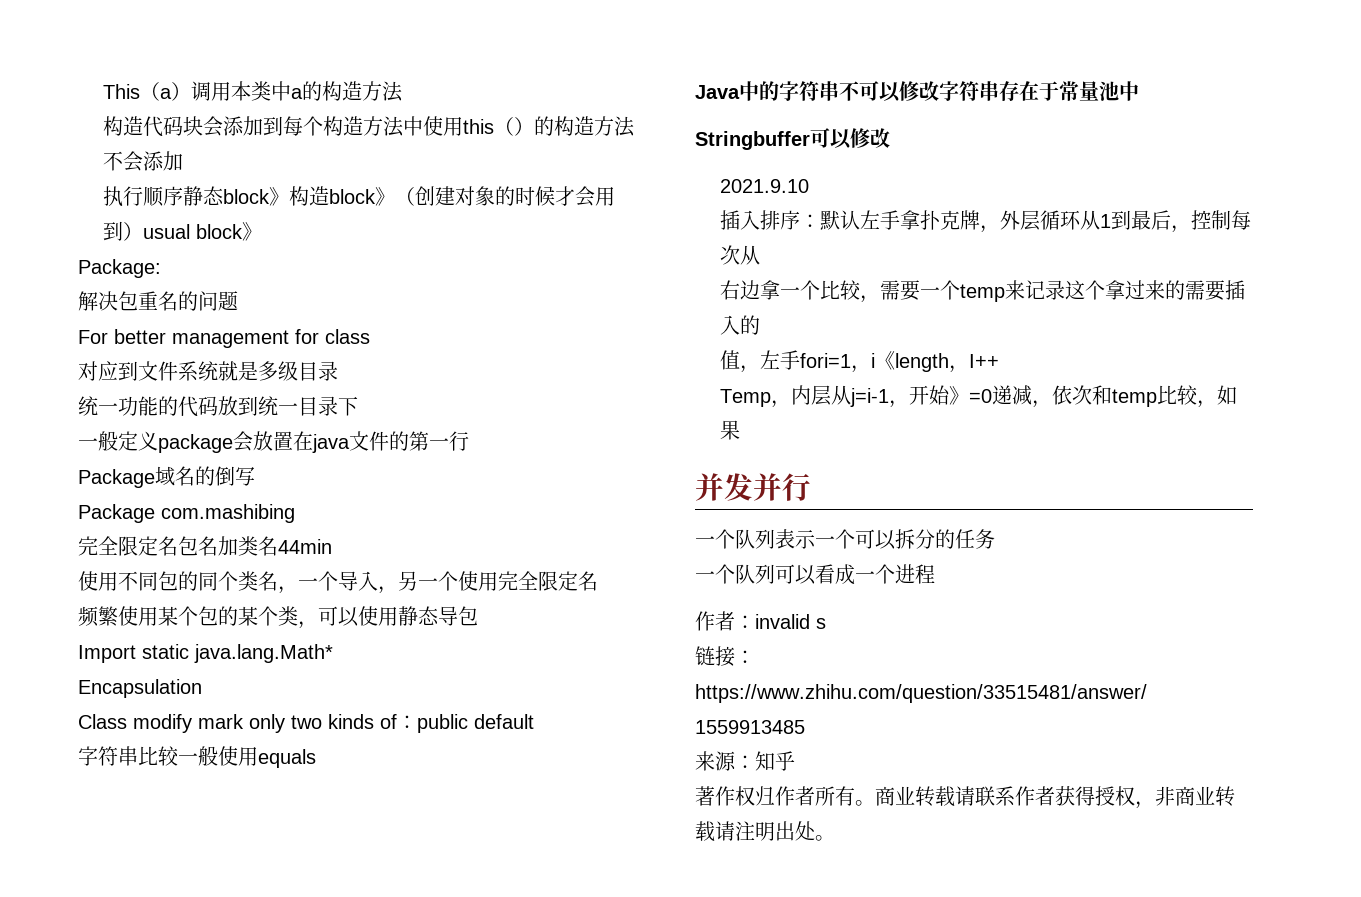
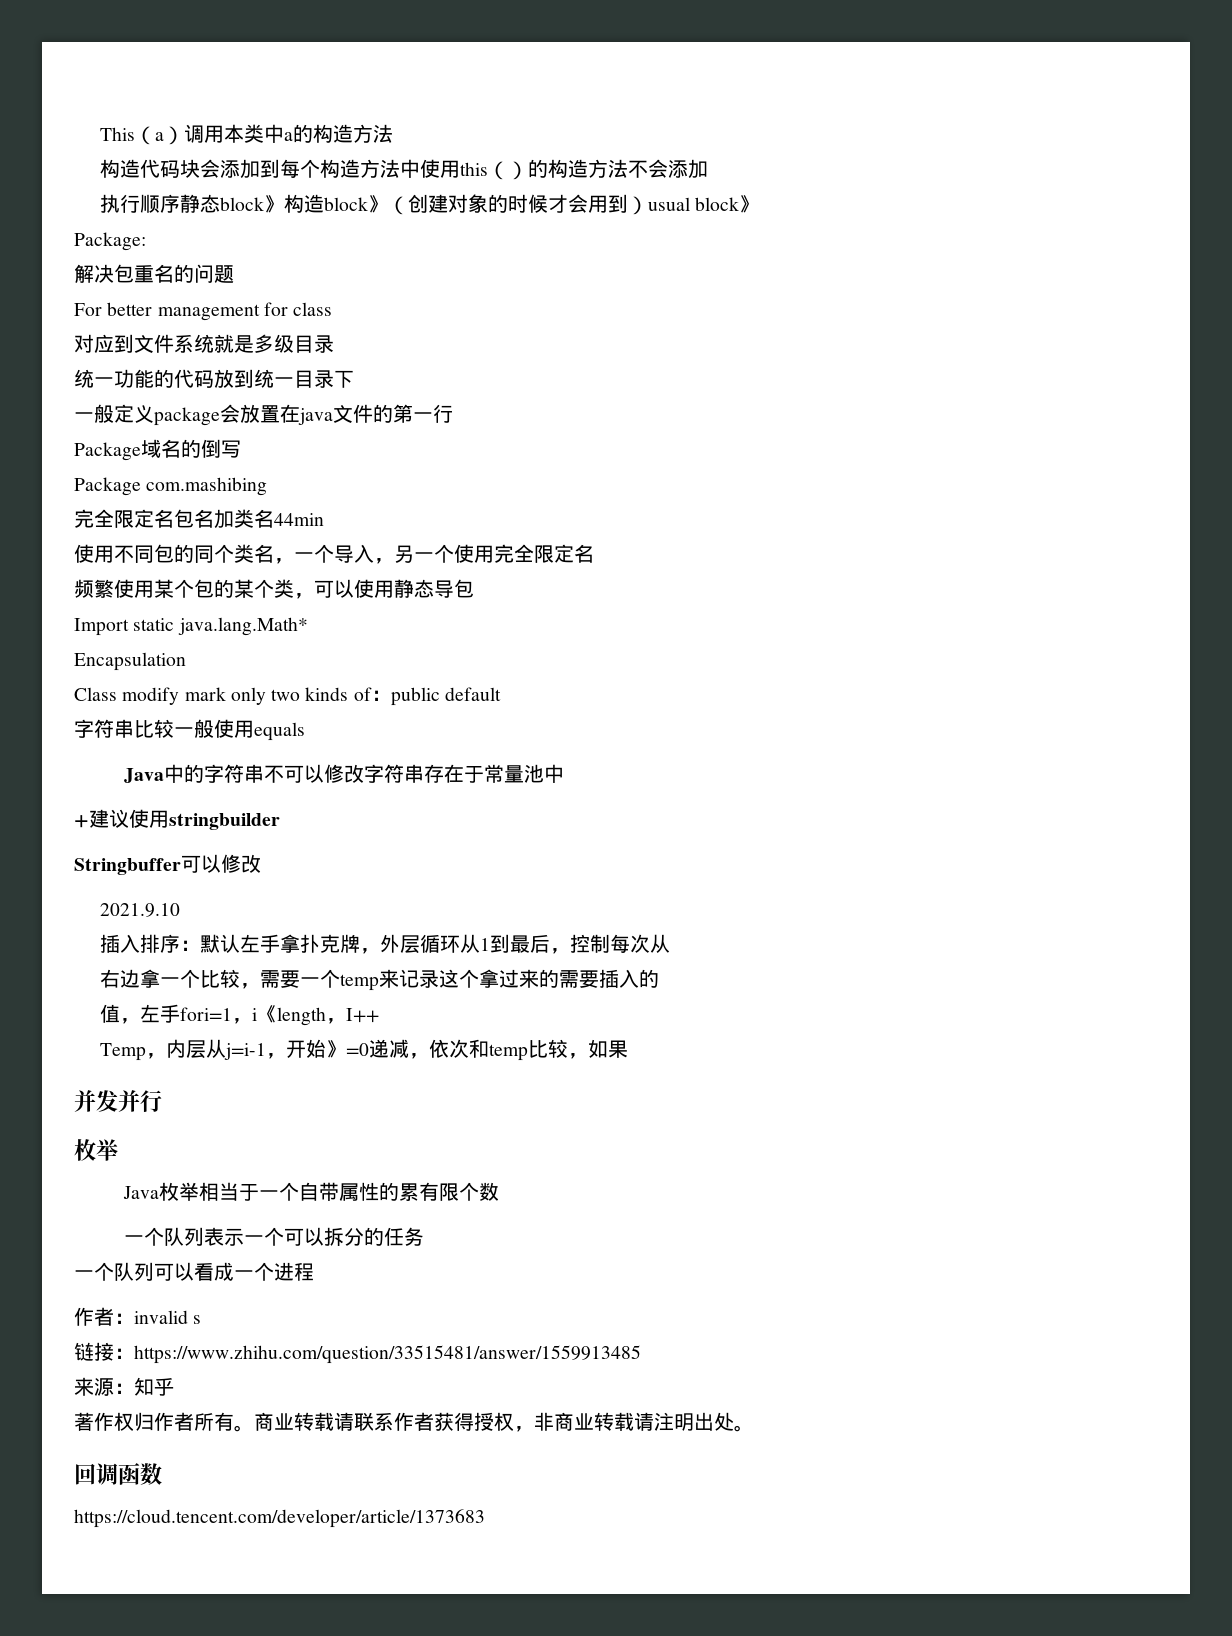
(1139, 91) none -> [74,809,280,830] // +建议使用stringbuilder
(811, 487) none -> [74,1139,118,1161] [123,1182,500,1201] // 枚举 // Java枚举相当于一个自带属性的累有限个数
(835, 838) none -> [74,1463,162,1485] [74,1509,485,1528] // 回调函数 // https://cloud.tencent.com/developer/article/1373683

